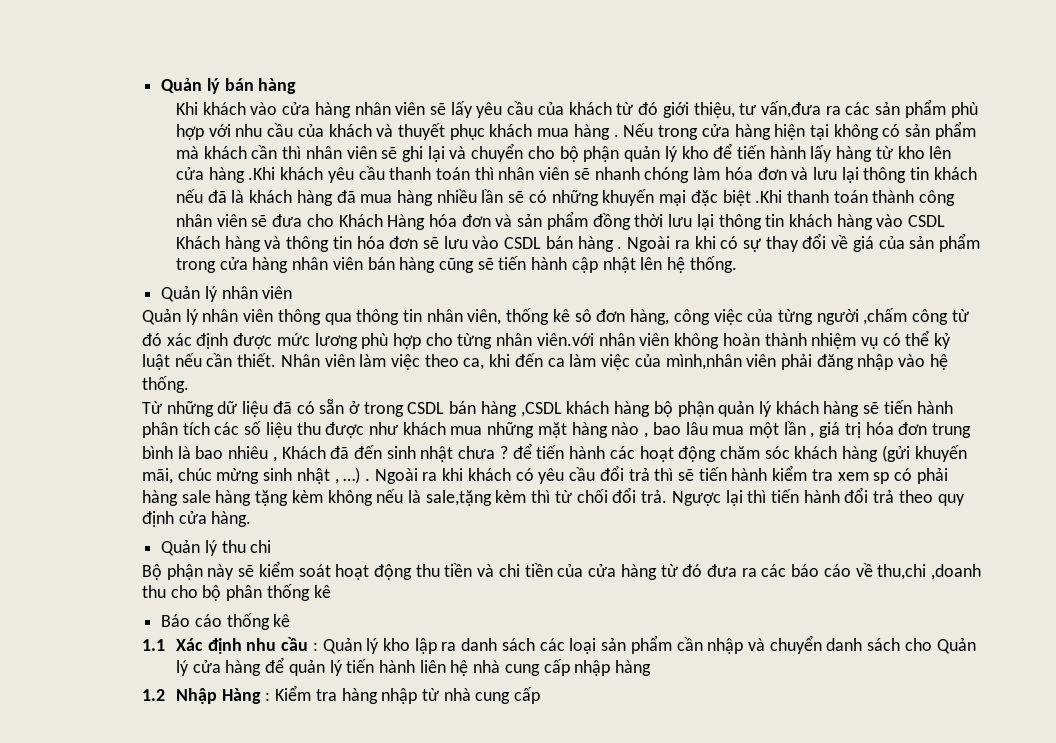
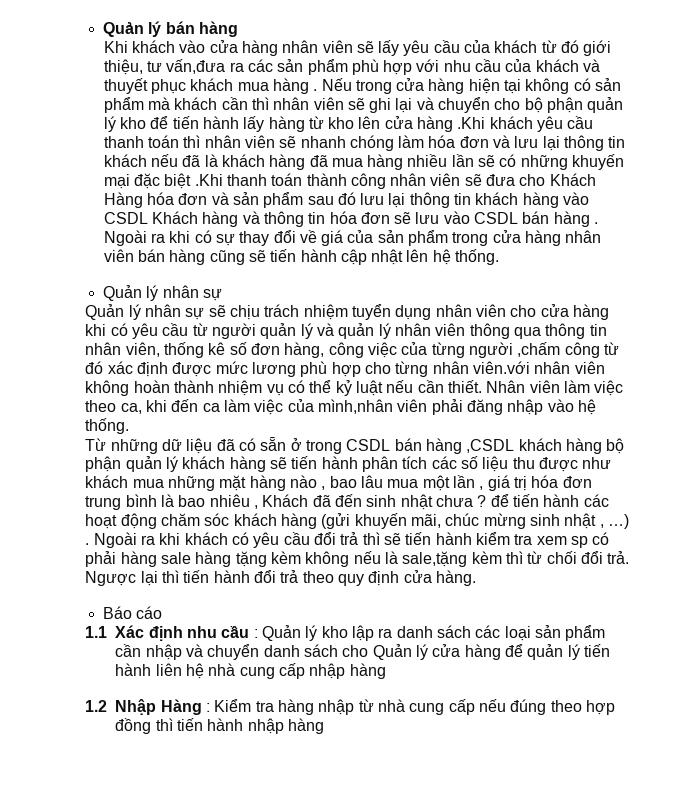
[592,213,664,230] đồng thời -> [307,192,356,205] sau đó
[262,286,293,299] [141,309,239,325] viên // Quản lý nhân -> [202,289,222,301] [85,304,609,320] [85,323,431,339] sự // Quản lý nhân sự sẽ chịu trách nhiệm tuyển dụng nhân viên cho cửa hàng khi có yêu cầu từ người quản lý và quản lý nhân
[574,309,592,322] sô -> [229,342,247,355] số
[161,540,272,556] [141,561,982,580] [141,584,331,601] // Quản lý thu chi // Bộ phận này sẽ kiểm soát hoạt động thu tiền và chi tiền của cửa hàng từ đó đưa ra các báo cáo về thu,chi ,doanh thu cho bộ phân thống kê -> (476, 578) none
[226,613,291,630] thống kê -> (163, 612) none
(541, 695) none -> [478,699,615,715] [115,718,324,734] nếu đúng theo hợp đồng thì tiến hành nhập hàng

